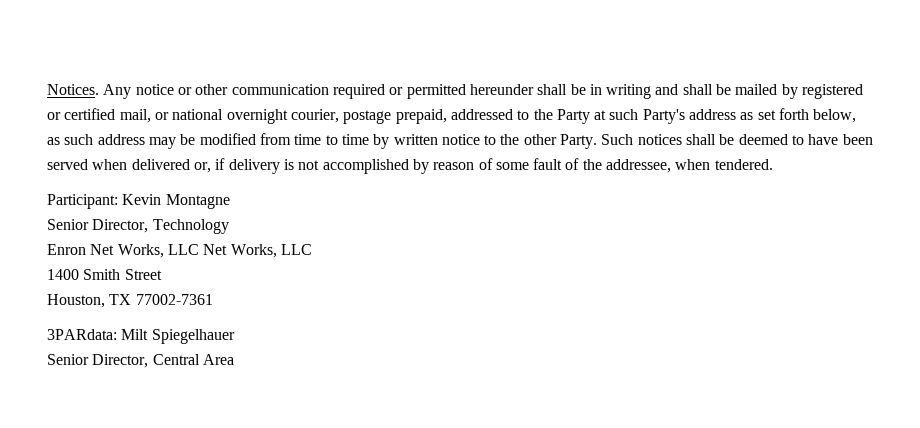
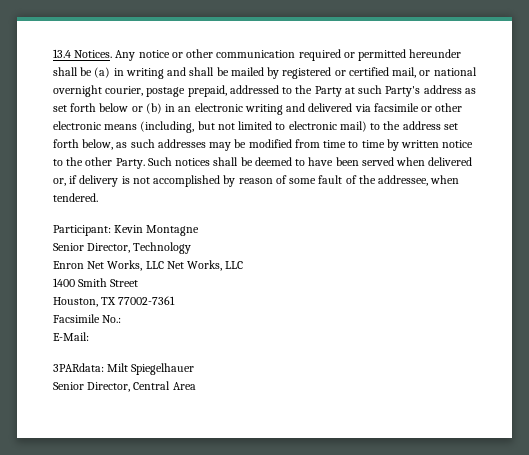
(47, 89) none -> [53,49,71,58] 13.4
(586, 89) none -> [94,67,111,78] (a)
(810, 114) none -> [99,103,463,115] [53,121,458,133] [53,139,79,148] below or (b) in an electronic writing and delivered via facsimile or other electronic means (including, but not limited to electronic mail) to the address set forth
[97,134,145,145] address -> [157,139,206,148] addresses
(213, 299) none -> [53,314,122,323] [53,332,89,341] // Facsimile No.: // E-Mail:

